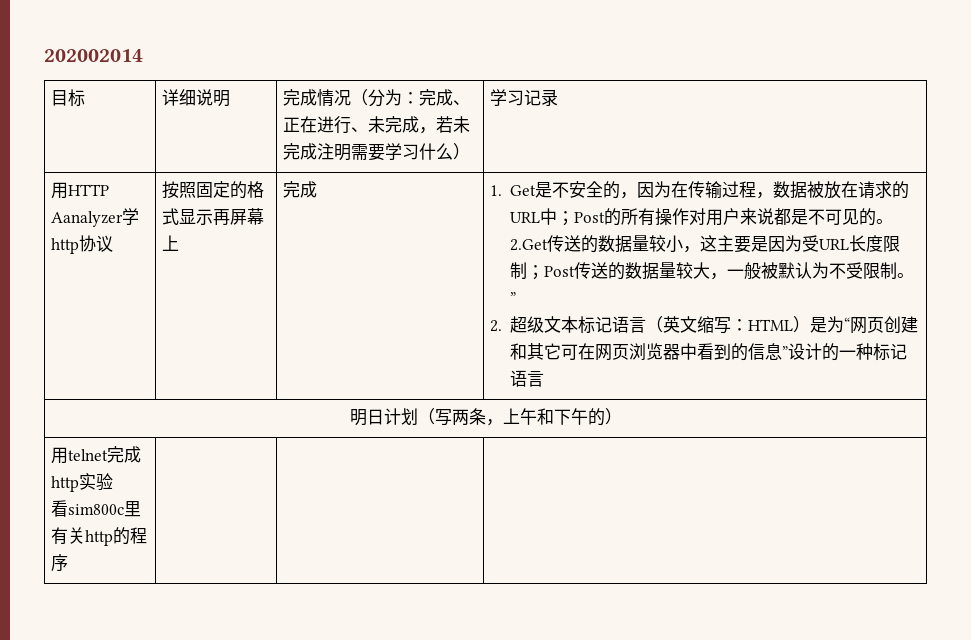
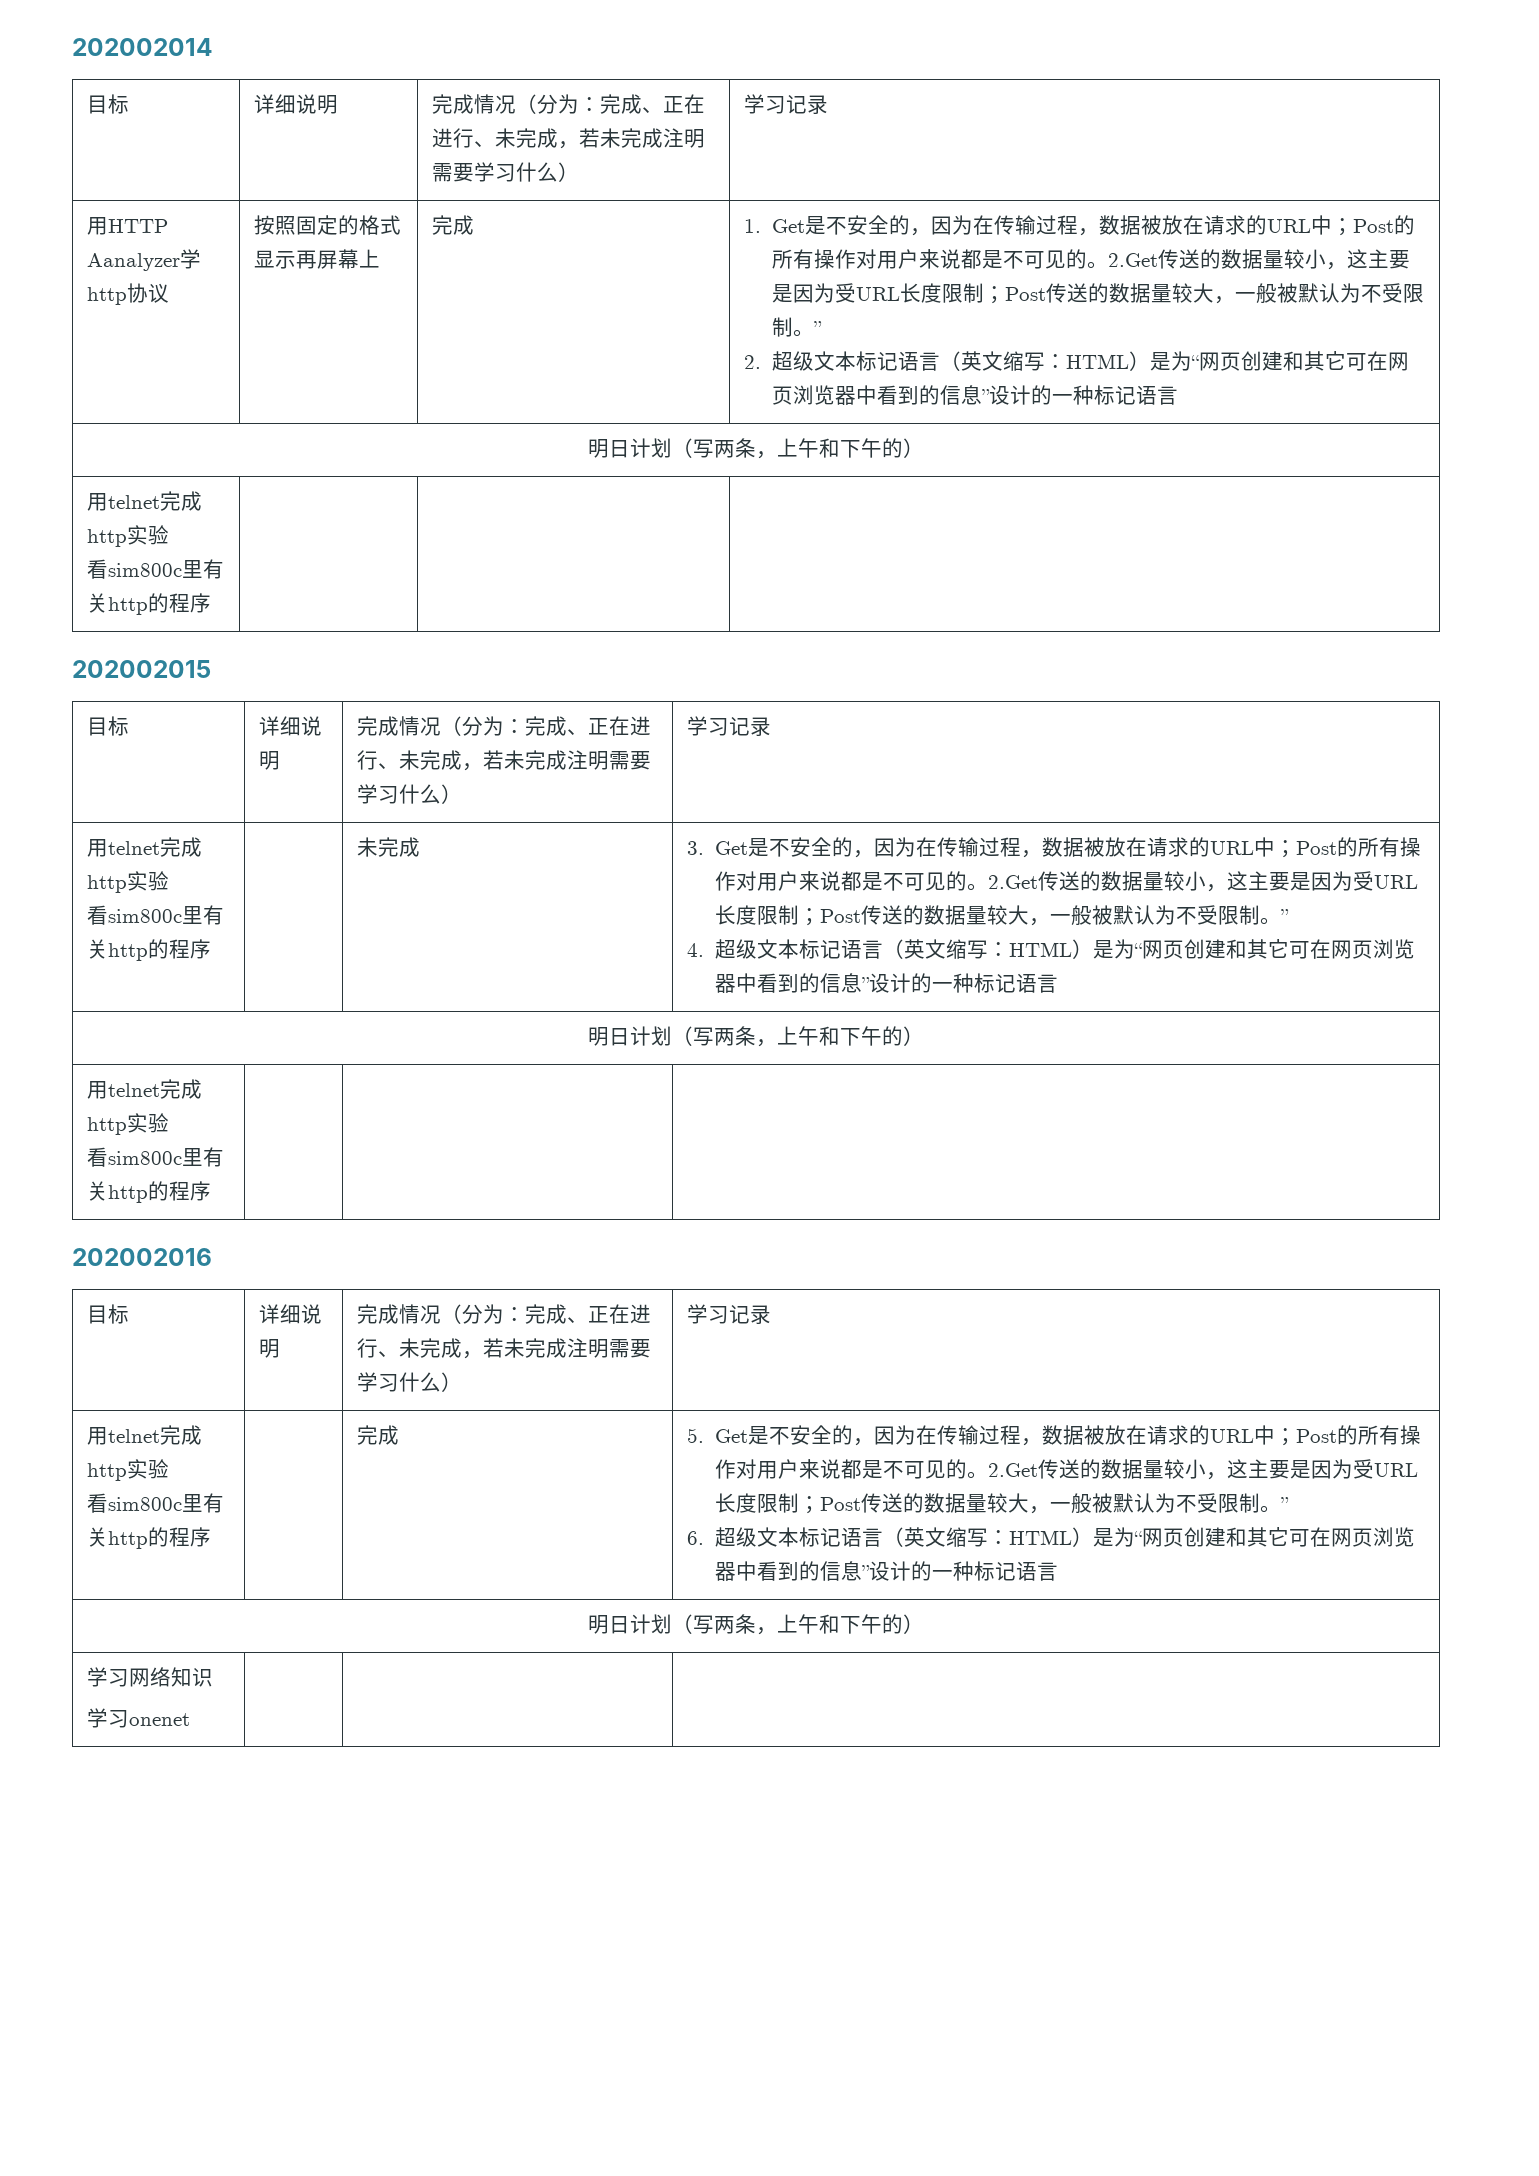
(68, 563) none -> [72,660,211,678] [87,716,130,736] [259,716,323,736] [259,751,281,770] [357,716,652,736] [357,750,652,771] [357,784,463,804] [687,716,772,736] [87,837,203,857] [87,871,170,893] [87,905,225,925] [87,939,212,961] [357,837,421,857] [687,837,1421,858] [714,871,1418,892] [714,905,1289,926] [687,939,1415,959] [714,973,1058,993] [588,1026,924,1047] [87,1079,203,1099] [87,1113,170,1135] [87,1147,225,1167] [87,1181,212,1203] [72,1248,212,1266] [87,1304,130,1324] [259,1304,323,1324] [259,1339,281,1358] [357,1304,652,1324] [357,1338,652,1359] [357,1372,463,1392] [687,1304,772,1324] [87,1425,203,1445] [87,1459,170,1481] [87,1493,225,1513] [87,1527,212,1549] [357,1425,400,1445] [687,1425,1421,1446] [714,1459,1418,1480] [714,1493,1289,1514] [687,1527,1415,1547] [714,1561,1058,1581] [588,1614,924,1635] [87,1667,214,1687] [87,1708,191,1728] // 202002015 // 目标 | 详细说明 | 完成情况（分为：完成、正在进行、未完成，若未完成注明需要学习什么） | 学习记录 // 用telnet完成http实验 // 看sim800c里有关http的程序 | | 未完成 | 3. Get是不安全的，因为在传输过程，数据被放在请求的URL中；Post的所有操作对用户来说都是不可见的。2.Get传送的数据量较小，这主要是因为受URL长度限制；Post传送的数据量较大，一般被默认为不受限制。” // 4.超级文本标记语言（英文缩写：HTML）是为“网页创建和其它可在网页浏览器中看到的信息”设计的一种标记语言 // 明日计划（写两条，上午和下午的） // 用telnet完成http实验 // 看sim800c里有关http的程序 | | | // 202002016 // 目标 | 详细说明 | 完成情况（分为：完成、正在进行、未完成，若未完成注明需要学习什么） | 学习记录 // 用telnet完成http实验 // 看sim800c里有关http的程序 | | 完成 | 5. Get是不安全的，因为在传输过程，数据被放在请求的URL中；Post的所有操作对用户来说都是不可见的。2.Get传送的数据量较小，这主要是因为受URL长度限制；Post传送的数据量较大，一般被默认为不受限制。” // 6.超级文本标记语言（英文缩写：HTML）是为“网页创建和其它可在网页浏览器中看到的信息”设计的一种标记语言 // 明日计划（写两条，上午和下午的） // 学习网络知识 // 学习onenet | | |

